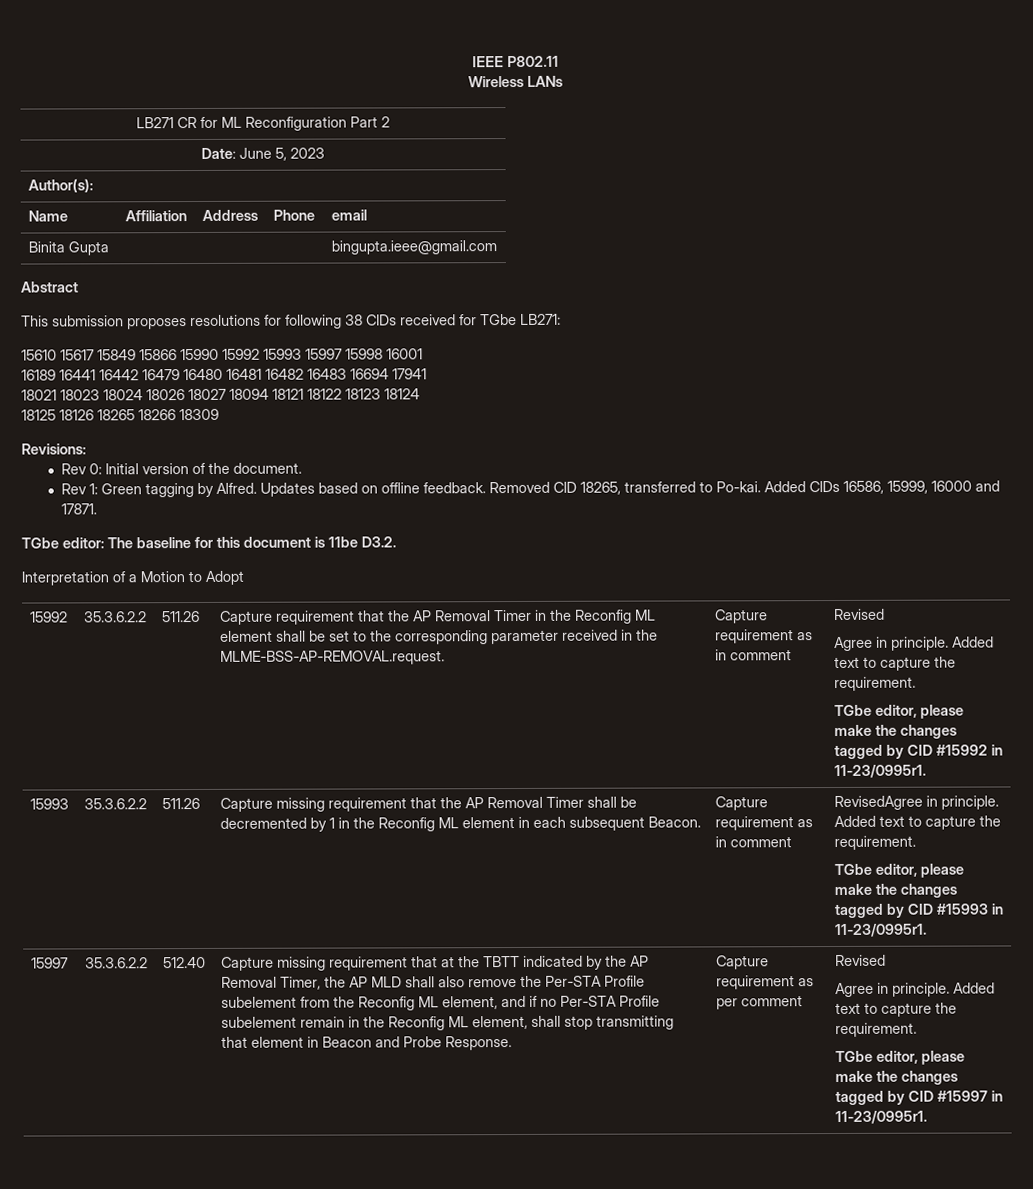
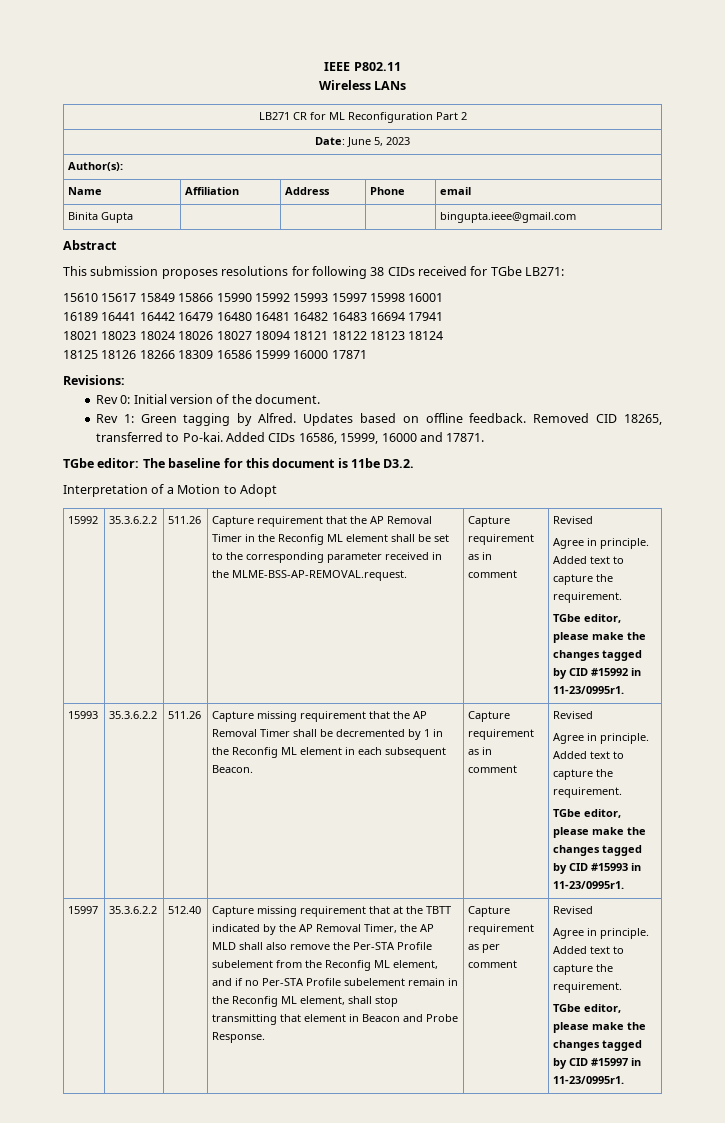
[97,409,135,421] 18265 -> (137, 354) none
(219, 414) none -> [216,350,367,359] 16586 15999 16000 17871
[833,795,923,811] RevisedAgree -> [553,711,594,719] [553,733,585,744] Revised // Agree

